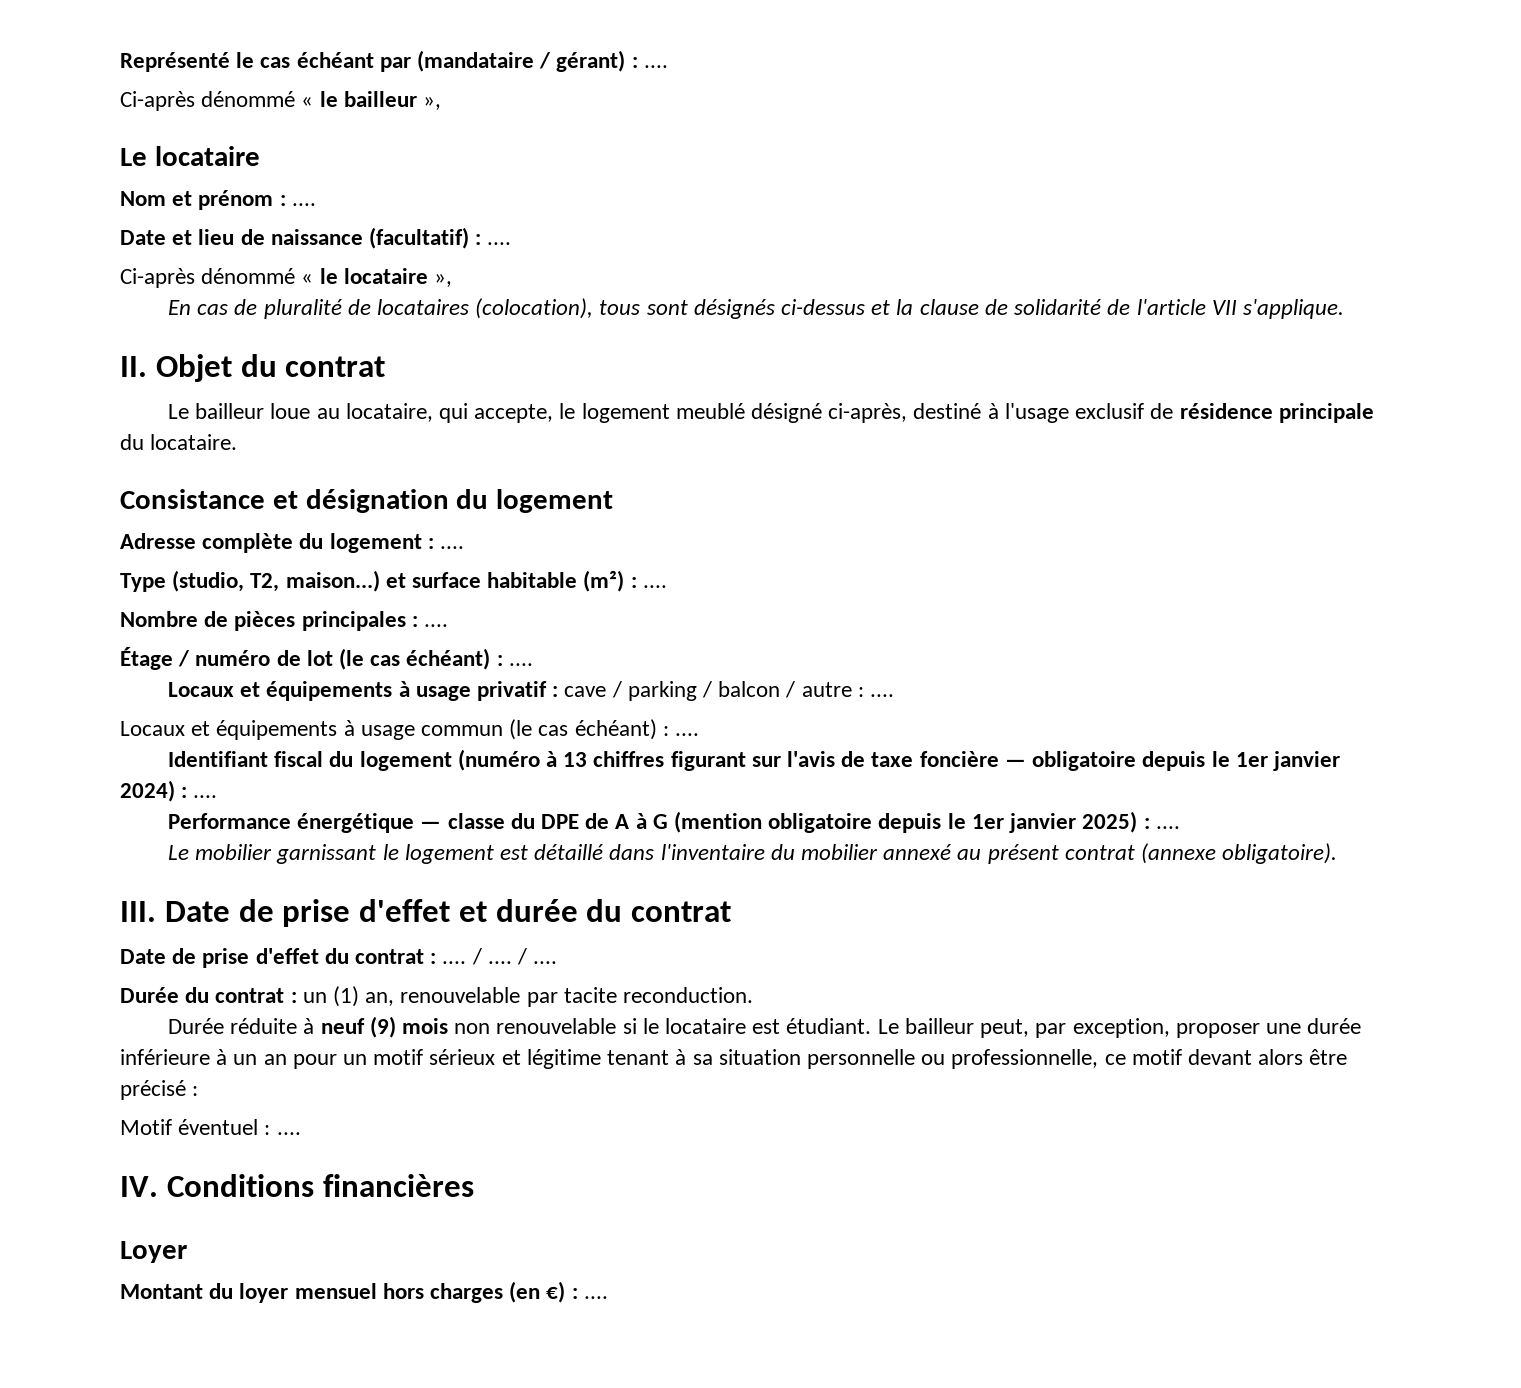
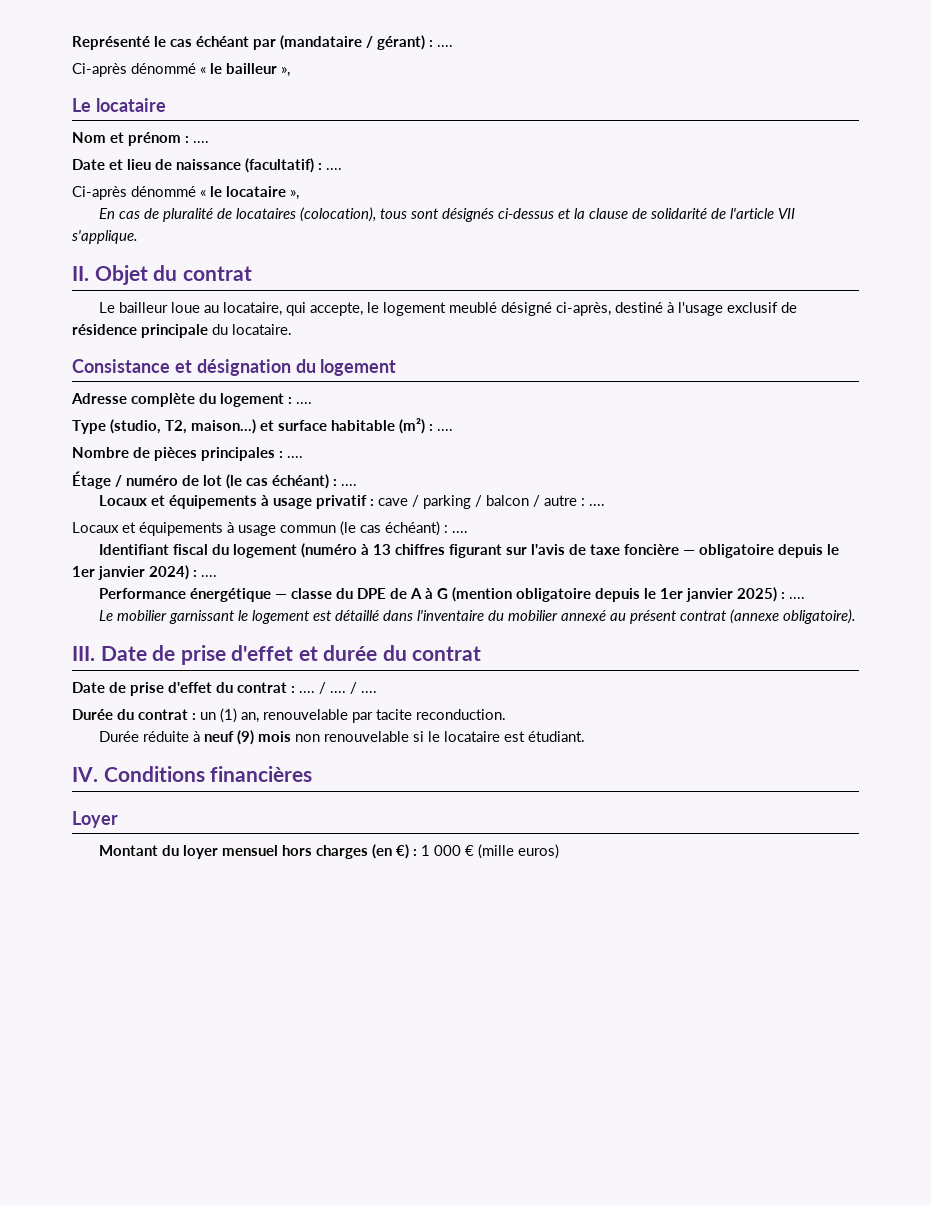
[877,1018,1362,1038] [120,1049,1348,1069] [120,1080,199,1100] [120,1119,301,1135] Le bailleur peut, par exception, proposer une durée inférieure à un an pour un motif sérieux et légitime tenant à sa situation personnelle ou professionnelle, ce motif devant alors être précisé : // Motif éventuel : .... -> (585, 736) none
[583,1296,608,1299] .... -> [420,844,559,859] 1 000 € (mille euros)

